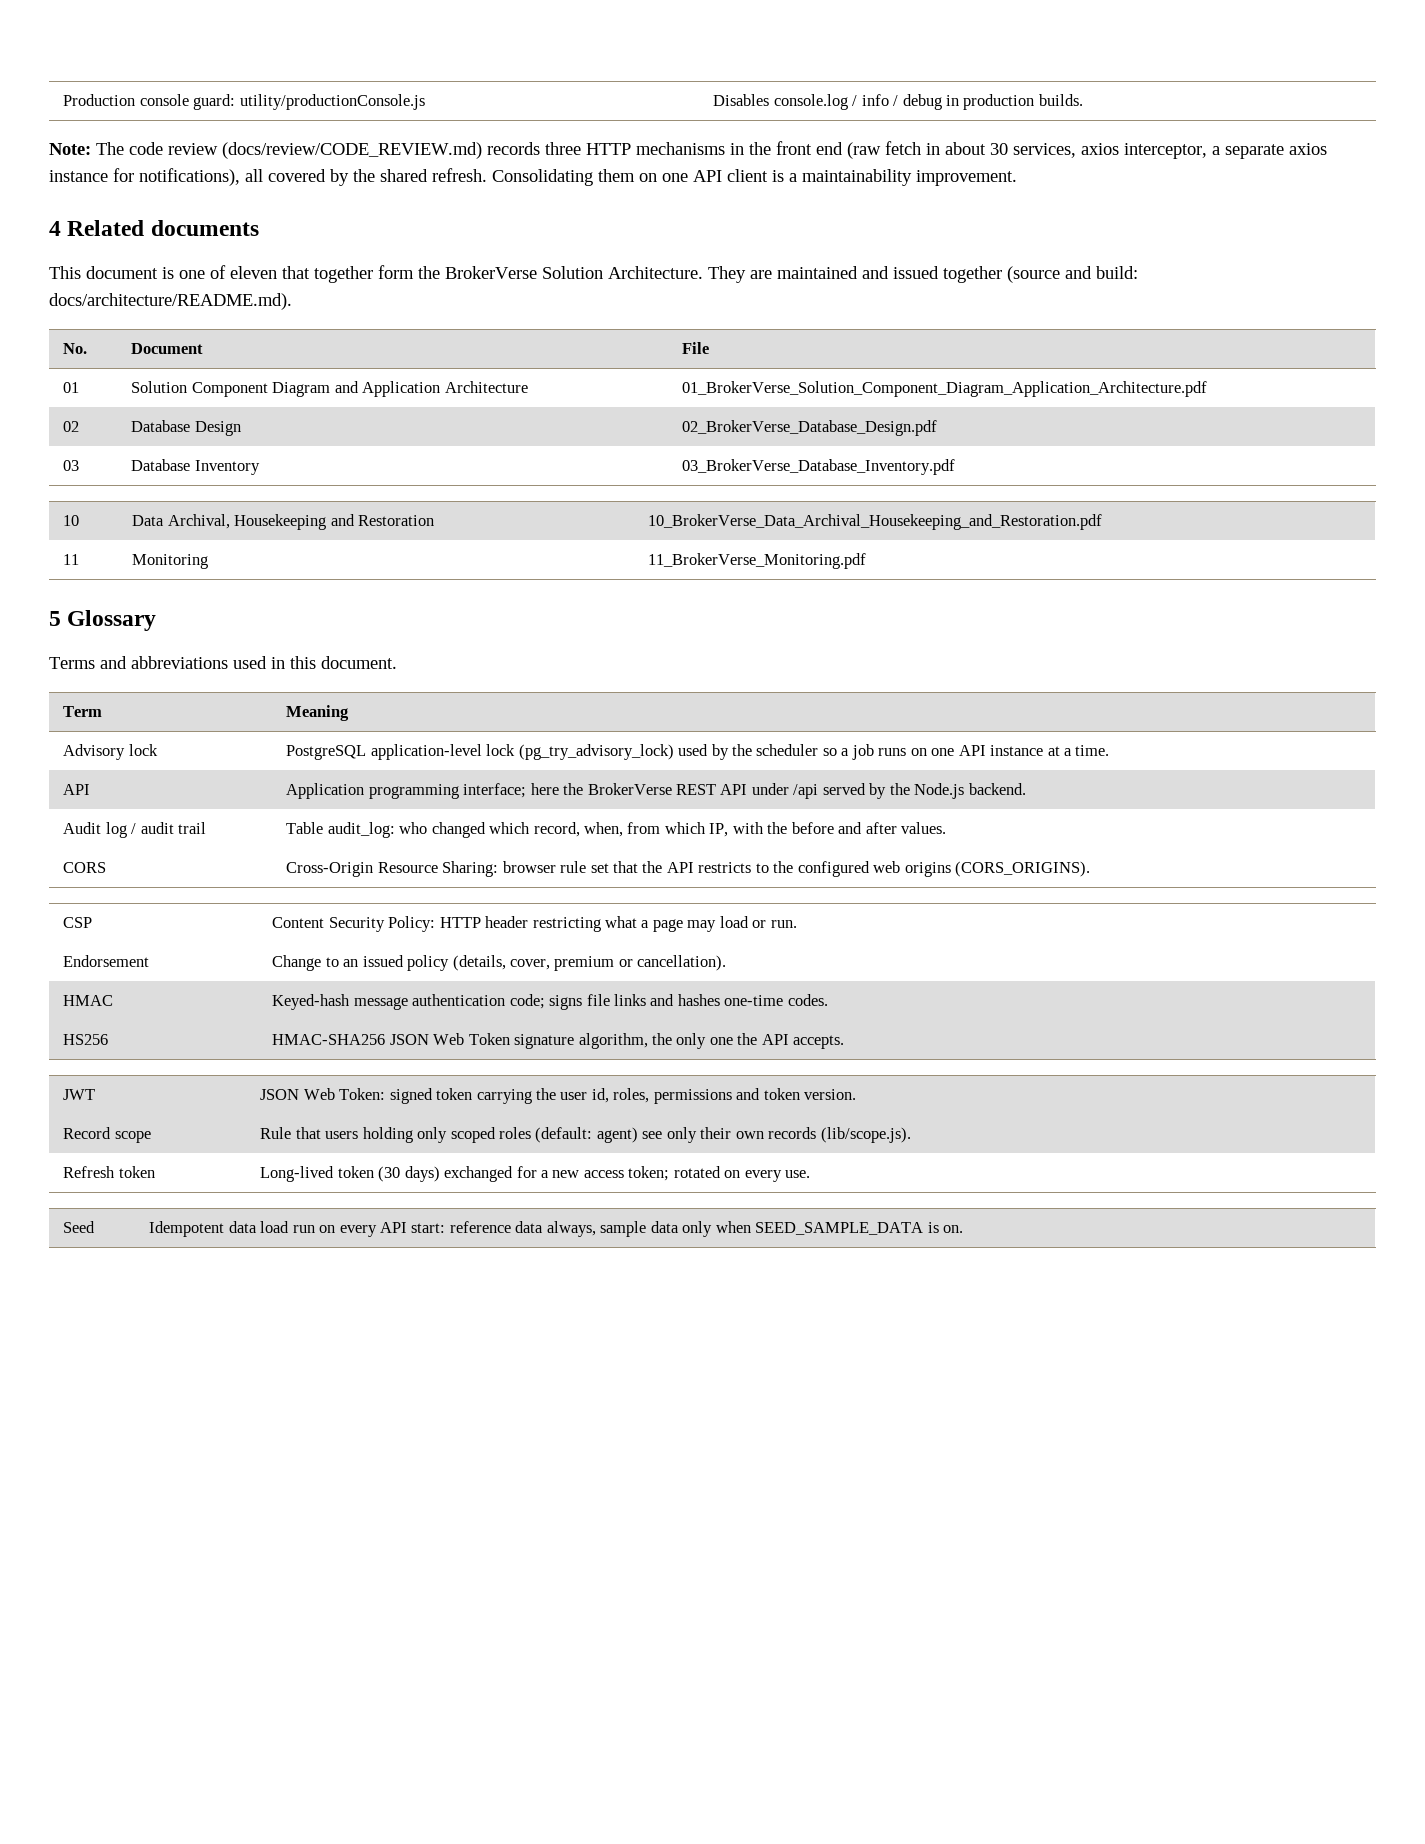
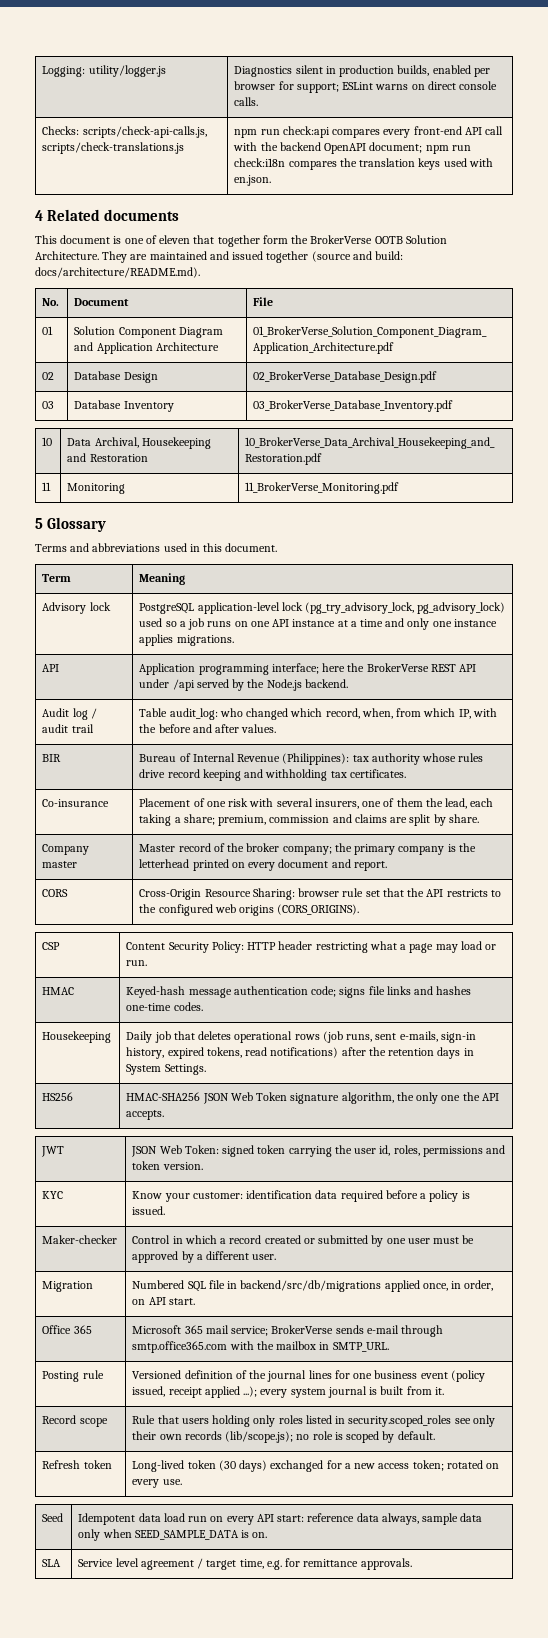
[63,94,425,110] [713,94,1083,110] [49,141,1327,159] [49,168,1017,186] Production console guard: utility/productionConsole.js | Disables console.log / info / debug in production builds. // Note: The code review (docs/review/CODE_REVIEW.md) records three HTTP mechanisms in the front end (raw fetch in about 30 services, axios interceptor, a separate axios instance for notifications), all covered by the shared refresh. Consolidating them on one API client is a maintainability improvement. -> [42,65,166,77] [234,65,490,77] [234,81,498,93] [234,97,259,106] [42,126,207,138] [42,142,185,154] [234,126,504,138] [233,142,471,154] [234,158,493,170] [234,175,272,186] Logging: utility/logger.js | Diagnostics silent in production builds, enabled per browser for support; ESLint warns on direct console calls. // Checks: scripts/check-api-calls.js, scripts/check-translations.js | npm run check:api compares every front-end API call with the backend OpenAPI document; npm run check:i18n compares the translation keys used with en.json.
(537, 272) none -> [374,236,403,244] OOTB
[518,744,819,760] (pg_try_advisory_lock) used by the scheduler -> [305,602,506,614] [139,618,163,627] (pg_try_advisory_lock, pg_advisory_lock) used
[1075,745,1110,756] time. -> [359,618,497,630] [139,634,234,646] time and only one instance applies migrations.
(947, 828) none -> [42,754,62,762] [139,753,484,765] [139,769,406,781] [42,799,110,807] [139,798,494,809] [139,814,479,826] [42,844,90,855] [42,861,78,868] [139,843,476,855] [139,859,387,871] // BIR | Bureau of Internal Revenue (Philippines): tax authority whose rules drive record keeping and withholding tax certificates. // Co-insurance | Placement of one risk with several insurers, one of them the lead, each taking a share; premium, commission and claims are split by share. // Company master | Master record of the broker company; the primary company is the letterhead printed on every document and report.
[63,955,150,967] [272,955,727,971] // Endorsement | Change to an issued policy (details, cover, premium or cancellation). -> (148, 963) none
(828, 1000) none -> [42,1031,112,1043] [126,1031,476,1043] [126,1047,474,1059] [126,1064,206,1075] // Housekeeping | Daily job that deletes operational rows (job runs, sent e-mails, sign-in history, expired tokens, read notifications) after the retention days in System Settings.
(857, 1094) none -> [42,1191,64,1199] [132,1190,470,1202] [132,1206,166,1215] [42,1235,118,1244] [132,1235,475,1247] [132,1251,277,1263] [42,1281,94,1292] [132,1280,494,1292] [132,1297,195,1305] [42,1325,92,1334] [132,1325,444,1337] [132,1341,389,1353] [42,1370,104,1382] [132,1370,485,1382] [132,1386,444,1398] // KYC | Know your customer: identification data required before a policy is issued. // Maker-checker | Control in which a record created or submitted by one user must be approved by a different user. // Migration | Numbered SQL file in backend/src/db/migrations applied once, in order, on API start. // Office 365 | Microsoft 365 mail service; BrokerVerse sends e-mail through smtp.office365.com with the mailbox in SMTP_URL. // Posting rule | Versioned definition of the journal lines for one business event (policy issued, receipt applied ...); every system journal is built from it.
[450,1127,638,1143] scoped roles (default: agent) -> [278,1415,452,1427] roles listed in security.scoped_roles
[820,1127,911,1143] (lib/scope.js). -> [225,1431,435,1443] (lib/scope.js); no role is scoped by default.
(964, 1229) none -> [42,1559,62,1567] [78,1558,412,1570] // SLA | Service level agreement / target time, e.g. for remittance approvals.

